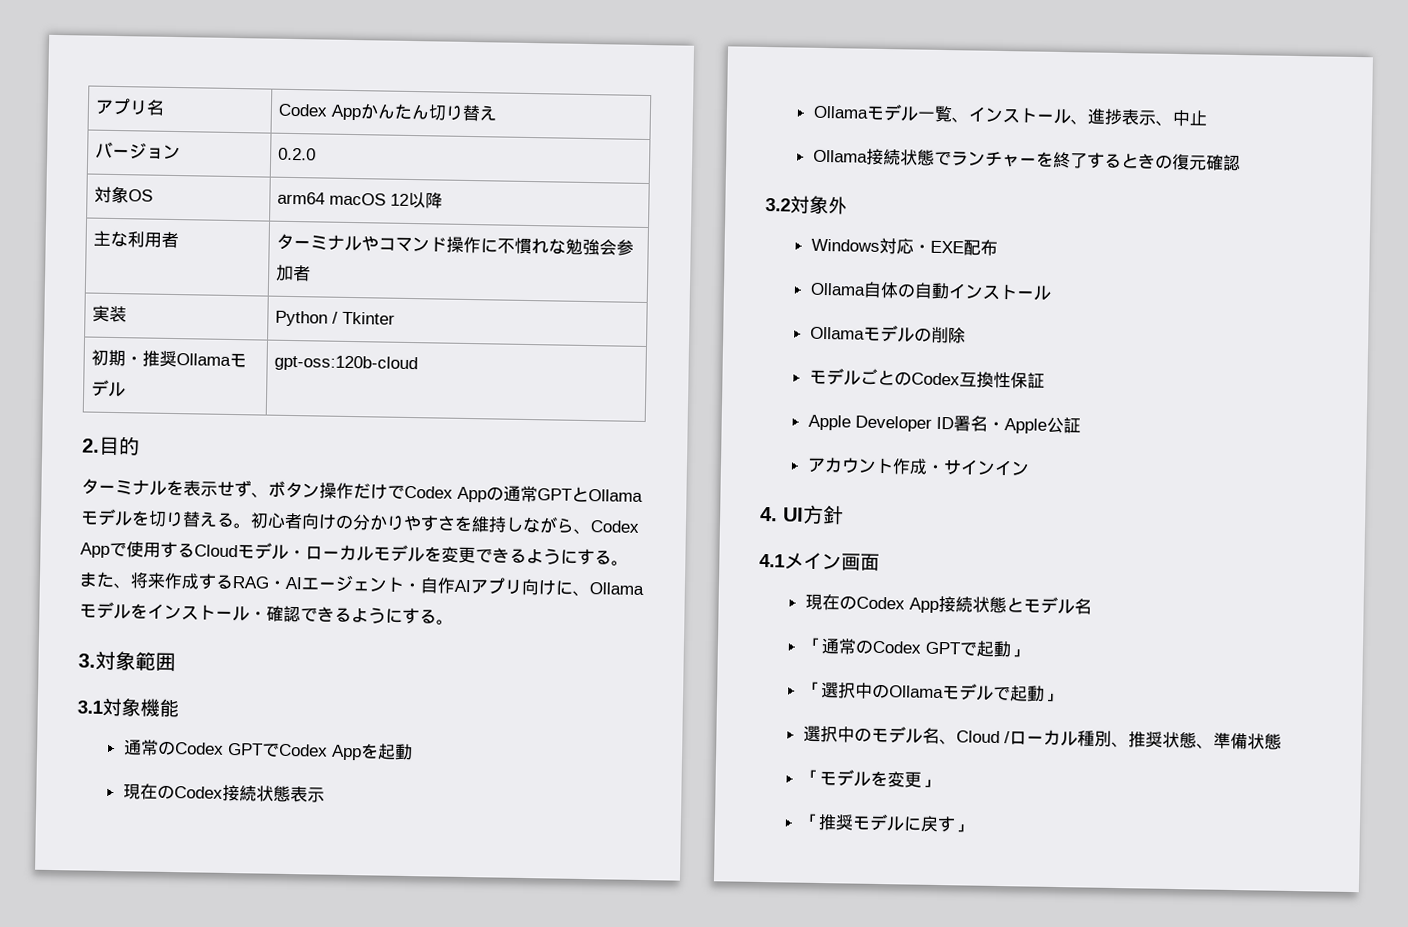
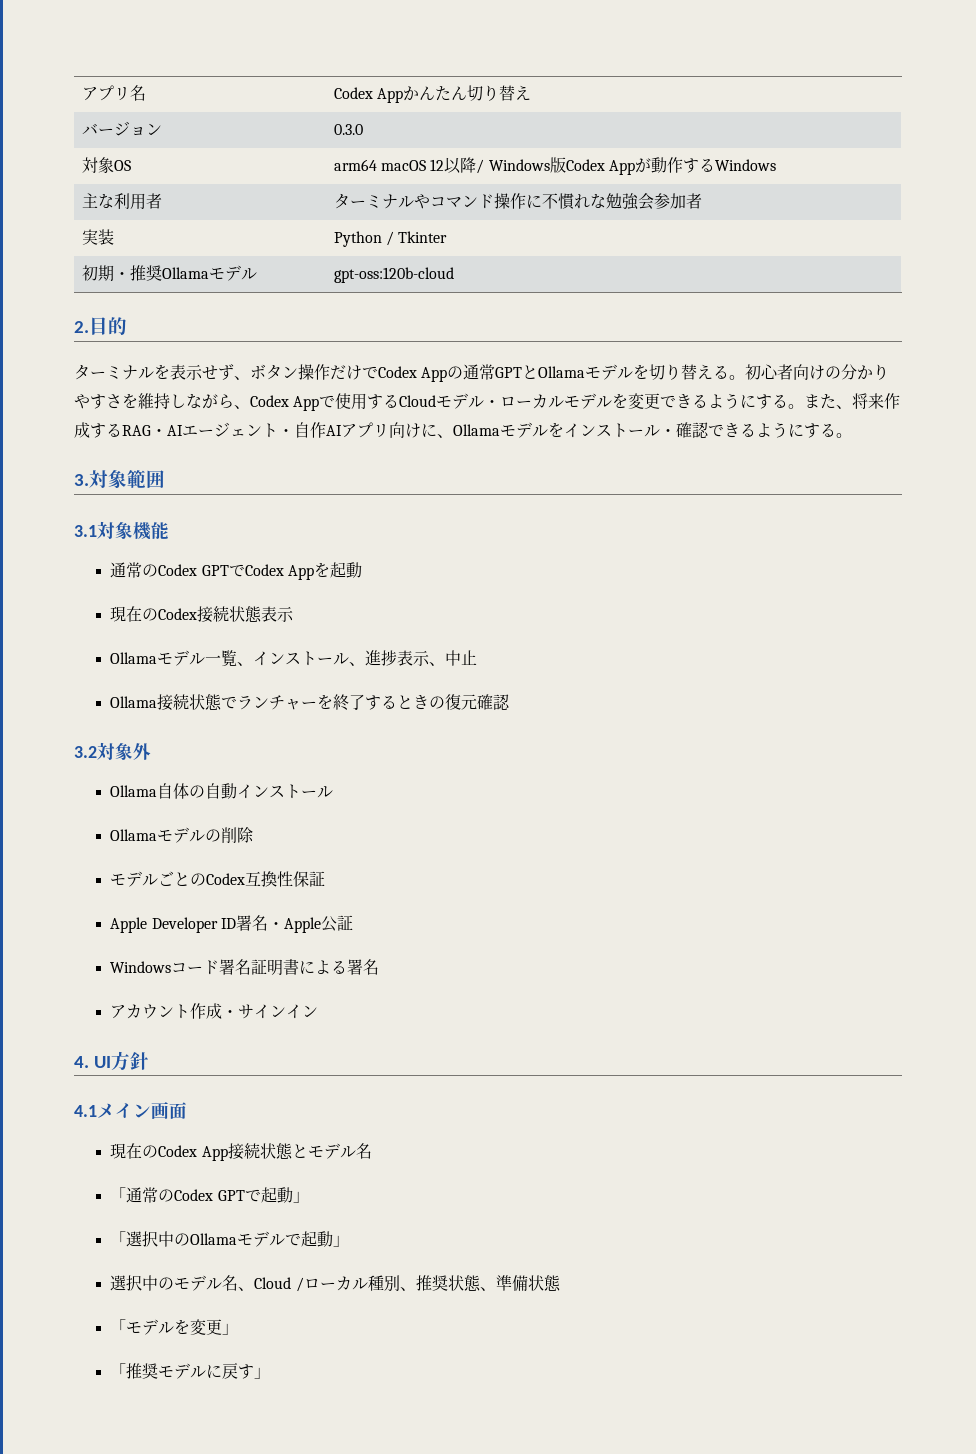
[278,147,317,161] 0.2.0 -> [333,124,363,135] 0.3.0
(444, 200) none -> [476,157,776,175] / Windows版Codex Appが動作するWindows
[810,237,998,256] // Windows対応・EXE配布 -> (151, 751) none
(1081, 425) none -> [110,959,380,976] // Windowsコード署名証明書による署名

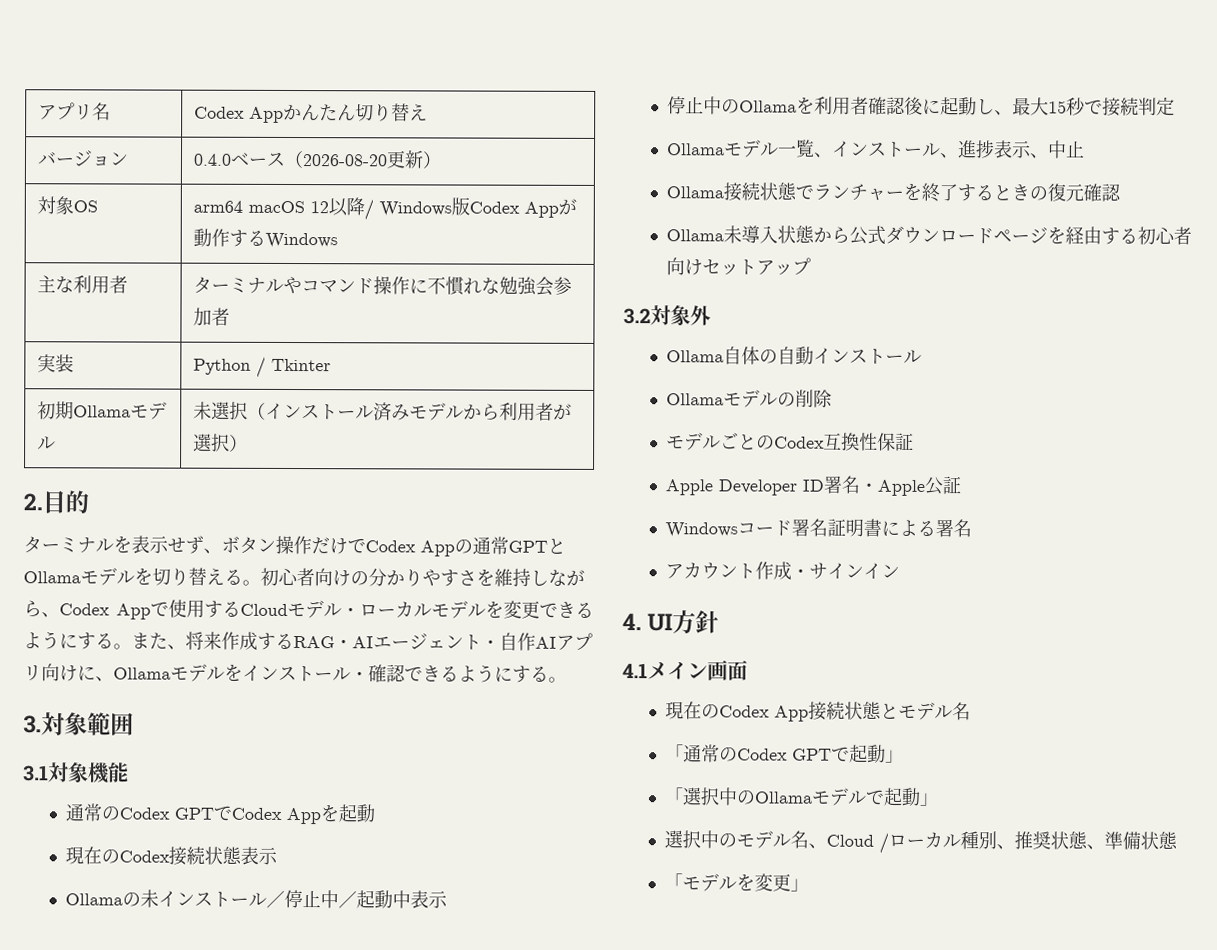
[333,124,363,135] 0.3.0 -> [193,150,443,169] 0.4.0ベース（2026-08-20更新）
[113,265,162,281] ・推奨 -> (75, 410) none
[333,267,454,283] gpt-oss:120b-cloud -> [193,401,573,421] [193,433,249,452] 未選択（インストール済みモデルから利用者が選択）
(295, 614) none -> [65,889,449,909] [667,96,1176,117] // Ollamaの未インストール／停止中／起動中表示 // 停止中のOllamaを利用者確認後に起動し、最大15秒で接続判定
(511, 702) none -> [666,225,1193,245] [666,257,812,276] // Ollama未導入状態から公式ダウンロードページを経由する初心者向けセットアップ
[110,1363,271,1379] // 「推奨モデルに戻す」 -> (810, 885) none

